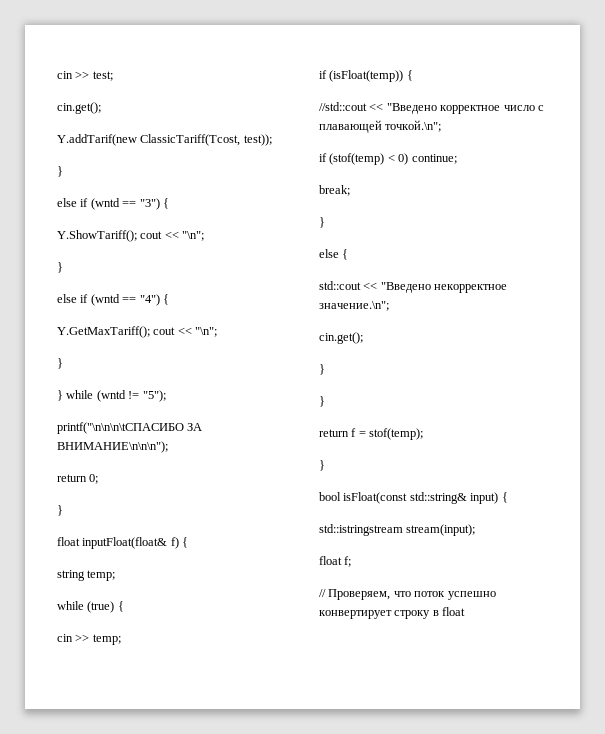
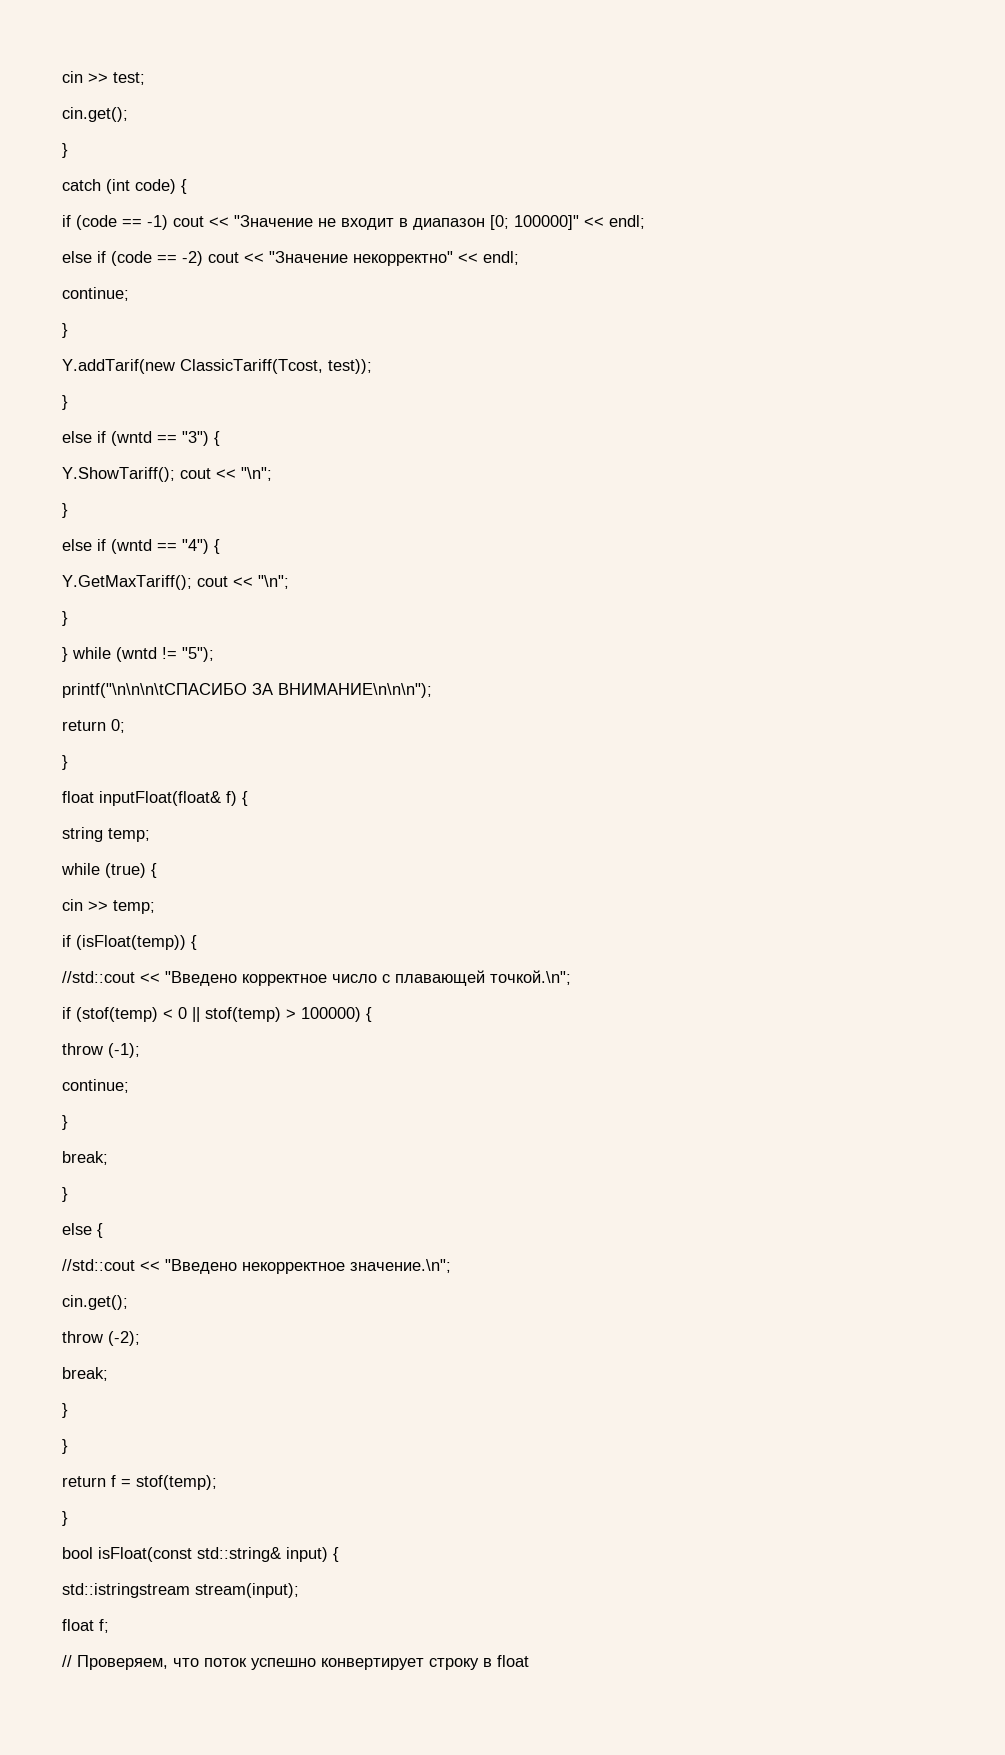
(101, 108) none -> [62,143,68,158] [62,179,187,194] [62,215,645,230] [62,251,519,266] [62,287,129,301] [62,323,68,338] // } // catch (int code) { // if (code == -1) cout << "Значение не входит в диапазон [0; 100000]" << endl; // else if (code == -2) cout << "Значение некорректно" << endl; // continue; // }
[398,153,457,165] 0) continue; -> [178,1007,372,1022] [62,1043,140,1058] [62,1079,129,1093] [62,1115,68,1130] 0 || stof(temp) > 100000) { // throw (-1); // continue; // }
[319,281,361,290] std::cout -> [62,1259,135,1271] //std::cout
(363, 338) none -> [62,1331,140,1346] [62,1367,108,1381] // throw (-2); // break;

